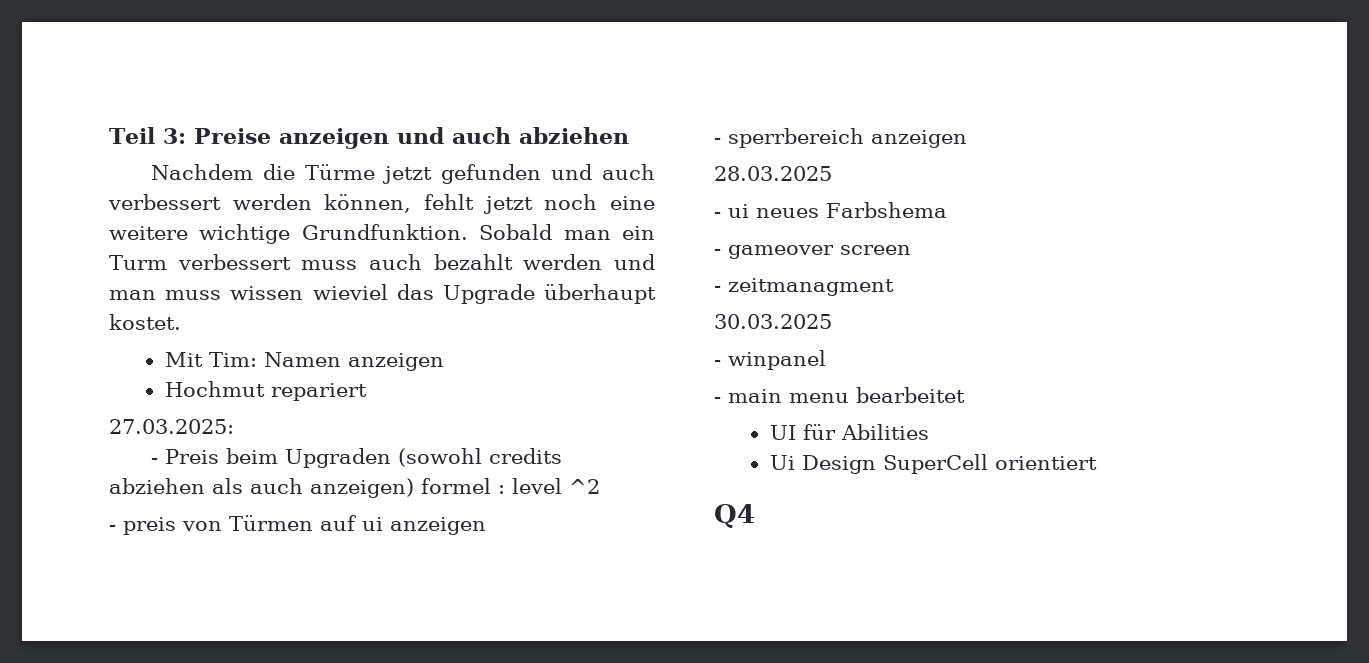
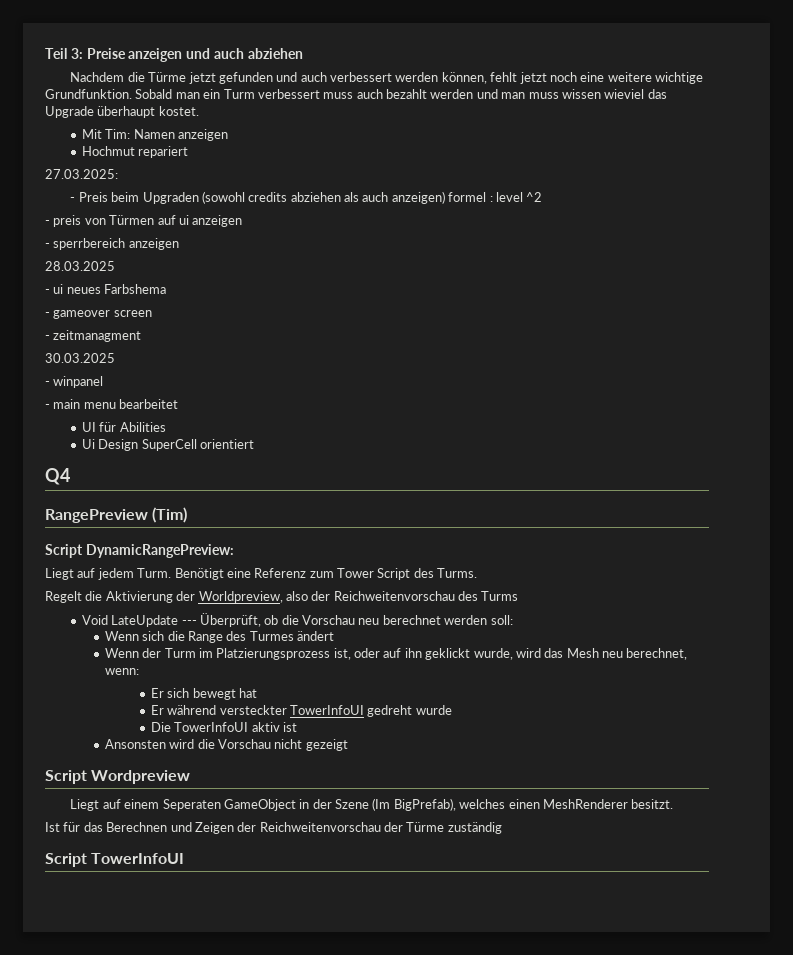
(755, 516) none -> [45,507,188,523] [45,544,234,558] [45,568,478,580] [45,591,519,603] [81,613,513,627] [104,631,335,643] [104,648,688,660] [104,668,139,675] [150,688,257,700] [150,705,452,717] [150,722,297,732] [104,739,348,751] [45,770,191,784] [70,798,674,811] [45,822,502,834] [45,853,185,867] // RangePreview (Tim) // Script DynamicRangePreview: // Liegt auf jedem Turm. Benötigt eine Referenz zum Tower Script des Turms. // Regelt die Aktivierung der Worldpreview, also der Reichweitenvorschau des Turms // Void LateUpdate --- Überprüft, ob die Vorschau neu berechnet werden soll: // Wenn sich die Range des Turmes ändert // Wenn der Turm im Platzierungsprozess ist, oder auf ihn geklickt wurde, wird das Mesh neu berechnet, wenn: // Er sich bewegt hat // Er während versteckter TowerInfoUI gedreht wurde // Die TowerInfoUI aktiv ist // Ansonsten wird die Vorschau nicht gezeigt // Script Wordpreview // Liegt auf einem Seperaten GameObject in der Szene (Im BigPrefab), welches einen MeshRenderer besitzt. // Ist für das Berechnen und Zeigen der Reichweitenvorschau der Türme zuständig // Script TowerInfoUI

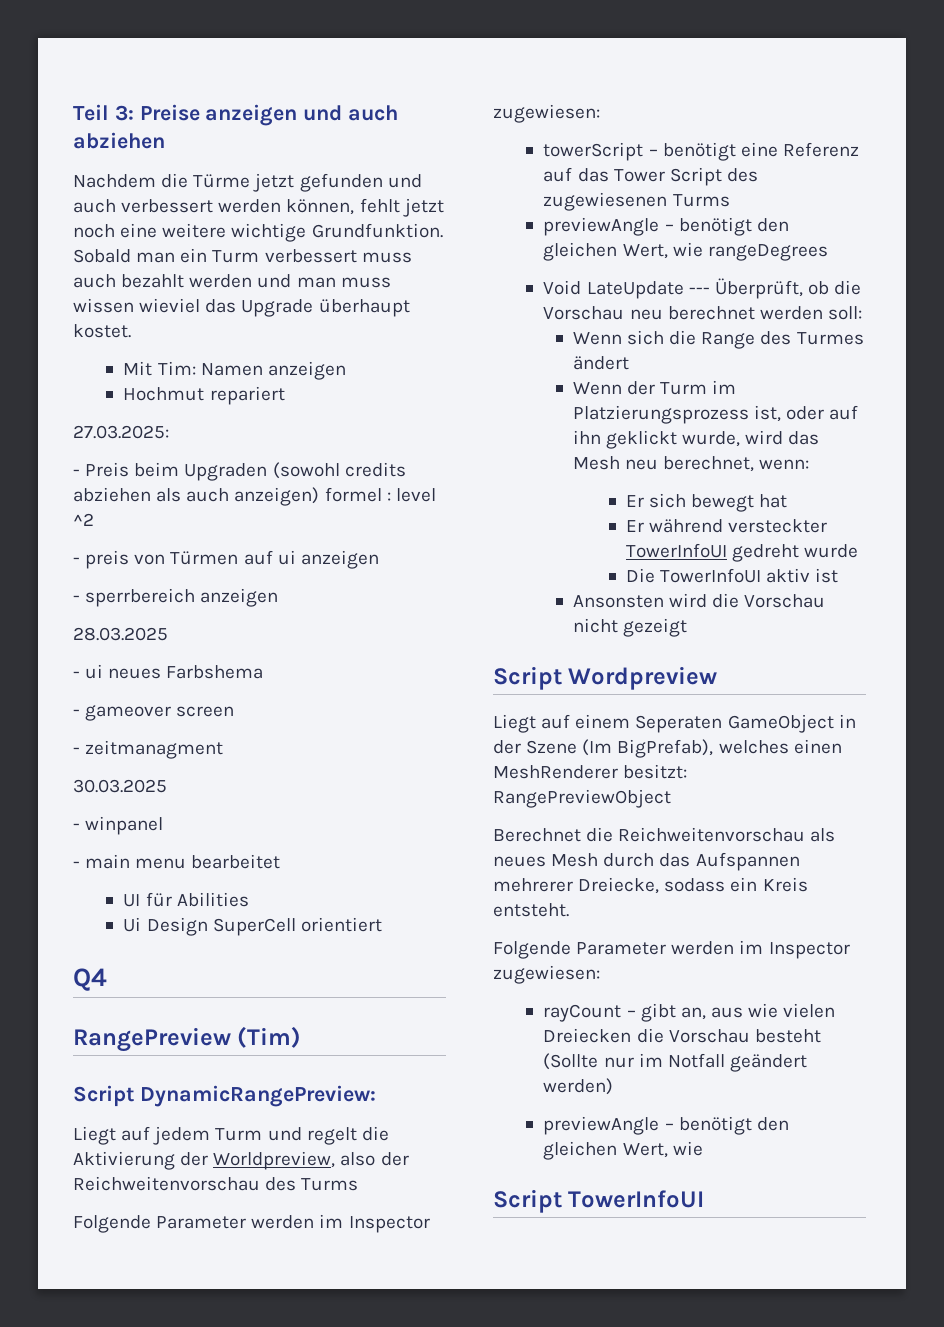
[137,568,478,580] [45,591,82,603] Turm. Benötigt eine Referenz zum Tower Script des Turms. // Regelt -> [215,1127,357,1145] Turm und regelt
(519, 596) none -> [73,1214,430,1233] [493,104,600,123] [543,142,859,161] [543,167,758,186] [543,192,730,211] [543,217,789,236] [543,242,828,261] // Folgende Parameter werden im Inspector zugewiesen: // towerScript – benötigt eine Referenz auf das Tower Script des zugewiesenen Turms // previewAngle – benötigt den gleichen Wert, wie rangeDegrees
[631,799,674,809] [45,822,502,834] besitzt. // Ist für das Berechnen und Zeigen der Reichweitenvorschau der Türme zuständig -> [623,764,688,779] [493,789,671,808] [493,827,836,842] [493,852,800,871] [493,877,808,894] [493,903,569,917] [493,940,850,959] [493,965,600,984] [543,1003,836,1022] [543,1028,821,1043] [543,1053,807,1072] [543,1078,614,1095] [543,1116,789,1135] [543,1141,703,1160] besitzt: RangePreviewObject // Berechnet die Reichweitenvorschau als neues Mesh durch das Aufspannen mehrerer Dreiecke, sodass ein Kreis entsteht. // Folgende Parameter werden im Inspector zugewiesen: // rayCount – gibt an, aus wie vielen Dreiecken die Vorschau besteht (Sollte nur im Notfall geändert werden) // previewAngle – benötigt den gleichen Wert, wie

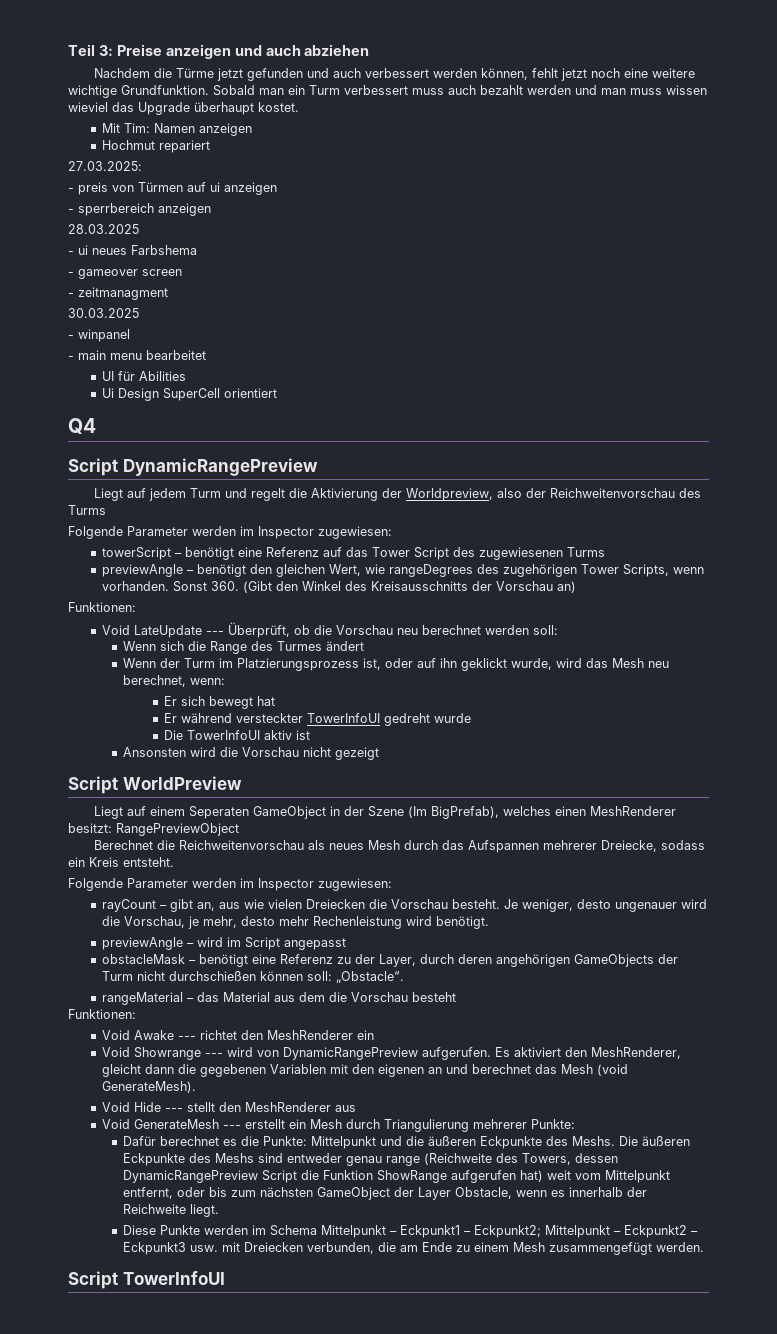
[73,462,406,481] [73,487,436,506] [73,513,94,526] // - Preis beim Upgraden (sowohl credits abziehen als auch anzeigen) formel : level ^2 -> (142, 166) none
[73,1026,302,1052] [73,1085,376,1107] // RangePreview (Tim) // Script DynamicRangePreview: -> [68,458,318,476] // Script DynamicRangePreview
(828, 252) none -> [477,564,705,577] [102,581,577,593] [68,602,136,612] des zugehörigen Tower Scripts, wenn vorhanden. Sonst 360. (Gibt den Winkel des Kreisausschnitts der Vorschau an) // Funktionen:
[568,666,718,690] Wordpreview -> [122,776,242,790] WorldPreview
[754,1029,821,1043] [543,1053,807,1072] [543,1078,614,1095] [543,1116,789,1135] [543,1141,703,1160] besteht (Sollte nur im Notfall geändert werden) // previewAngle – benötigt den gleichen Wert, wie -> [452,899,708,912] [102,916,490,929] [102,937,347,950] [102,954,679,967] [102,971,405,983] [102,992,457,1005] [68,1009,136,1019] [102,1030,375,1040] [102,1047,682,1060] [102,1064,629,1077] [102,1081,197,1093] [102,1102,357,1112] [102,1119,576,1132] [122,1136,690,1149] [122,1153,618,1166] [122,1170,670,1183] [122,1187,647,1200] [122,1204,219,1217] [122,1225,698,1238] [122,1242,704,1255] besteht. Je weniger, desto ungenauer wird die Vorschau, je mehr, desto mehr Rechenleistung wird benötigt. // previewAngle – wird im Script angepasst // obstacleMask – benötigt eine Referenz zu der Layer, durch deren angehörigen GameObjects der Turm nicht durchschießen können soll: „Obstacle“. // rangeMaterial – das Material aus dem die Vorschau besteht // Funktionen: // Void Awake --- richtet den MeshRenderer ein // Void Showrange --- wird von DynamicRangePreview aufgerufen. Es aktiviert den MeshRenderer, gleicht dann die gegebenen Variablen mit den eigenen an und berechnet das Mesh (void GenerateMesh). // Void Hide --- stellt den MeshRenderer aus // Void GenerateMesh --- erstellt ein Mesh durch Triangulierung mehrerer Punkte: // Dafür berechnet es die Punkte: Mittelpunkt und die äußeren Eckpunkte des Meshs. Die äußeren Eckpunkte des Meshs sind entweder genau range (Reichweite des Towers, dessen DynamicRangePreview Script die Funktion ShowRange aufgerufen hat) weit vom Mittelpunkt entfernt, oder bis zum nächsten GameObject der Layer Obstacle, wenn es innerhalb der Reichweite liegt. // Diese Punkte werden im Schema Mittelpunkt – Eckpunkt1 – Eckpunkt2; Mittelpunkt – Eckpunkt2 – Eckpunkt3 usw. mit Dreiecken verbunden, die am Ende zu einem Mesh zusammengefügt werden.

